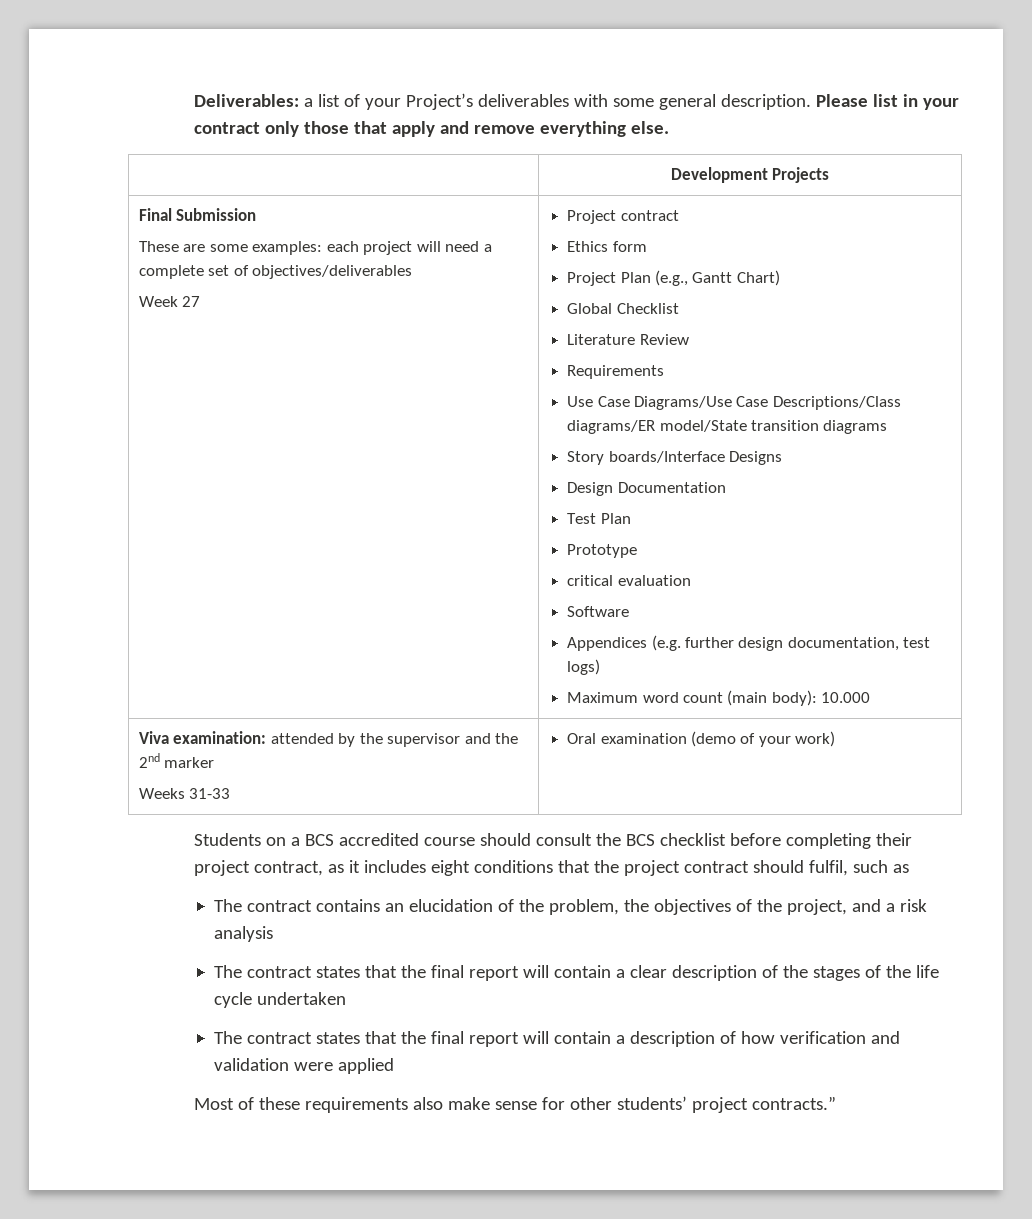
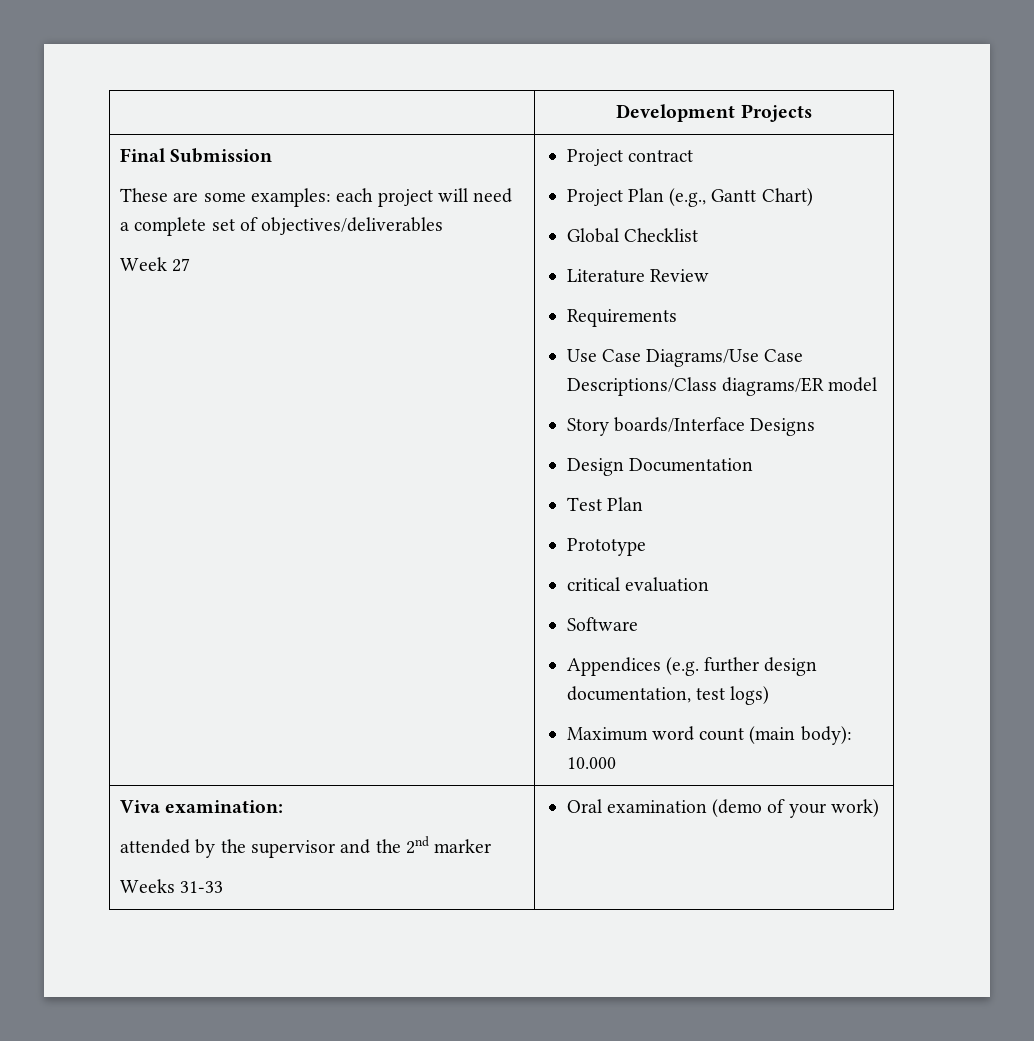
[193,93,959,110] [193,121,669,137] Deliverables: a list of your Project’s deliverables with some general description. Please list in your contract only those that apply and remove everything else. // -> (616, 113) none
[567,241,647,252] // Ethics form -> (693, 156) none
[659,420,888,434] model/State transition diagrams -> [828,377,878,392] model
(267, 737) none -> (284, 806) //
[193,833,912,849] [193,860,909,876] [214,899,927,915] [214,926,274,942] [214,965,939,981] [214,992,347,1008] [214,1031,900,1047] [214,1058,395,1074] [193,1096,836,1113] // Students on a BCS accredited course should consult the BCS checklist before completing their project contract, as it includes eight conditions that the project contract should fulfil, such as // The contract contains an elucidation of the problem, the objectives of the project, and a risk analysis // The contract states that the final report will contain a clear description of the stages of the life cycle undertaken // The contract states that the final report will contain a description of how verification and validation were applied // Most of these requirements also make sense for other students’ project contracts.” -> (879, 808) none

